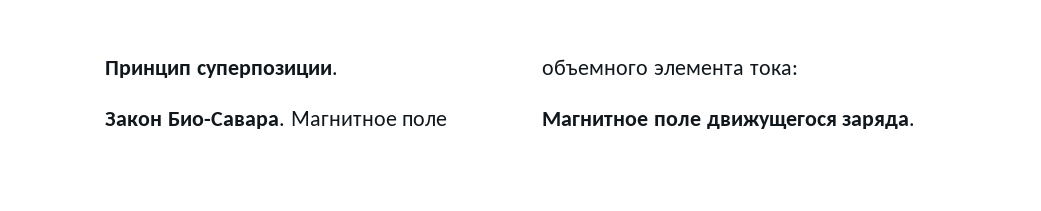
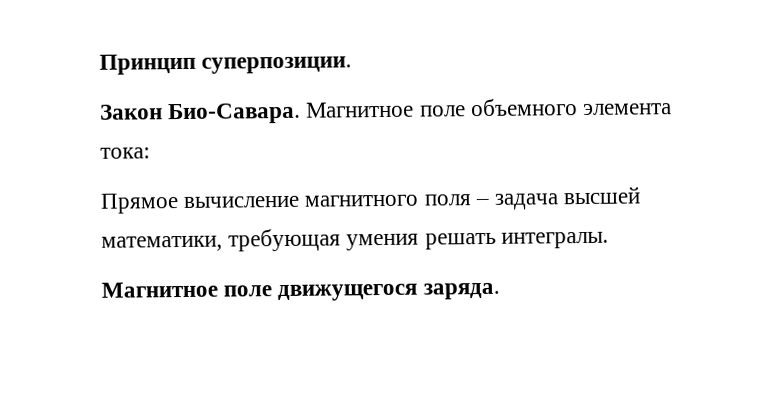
(798, 69) none -> [100,186,642,214] [101,228,609,252] // Прямое вычисление магнитного поля – задача высшей математики, требующая умения решать интегралы.

